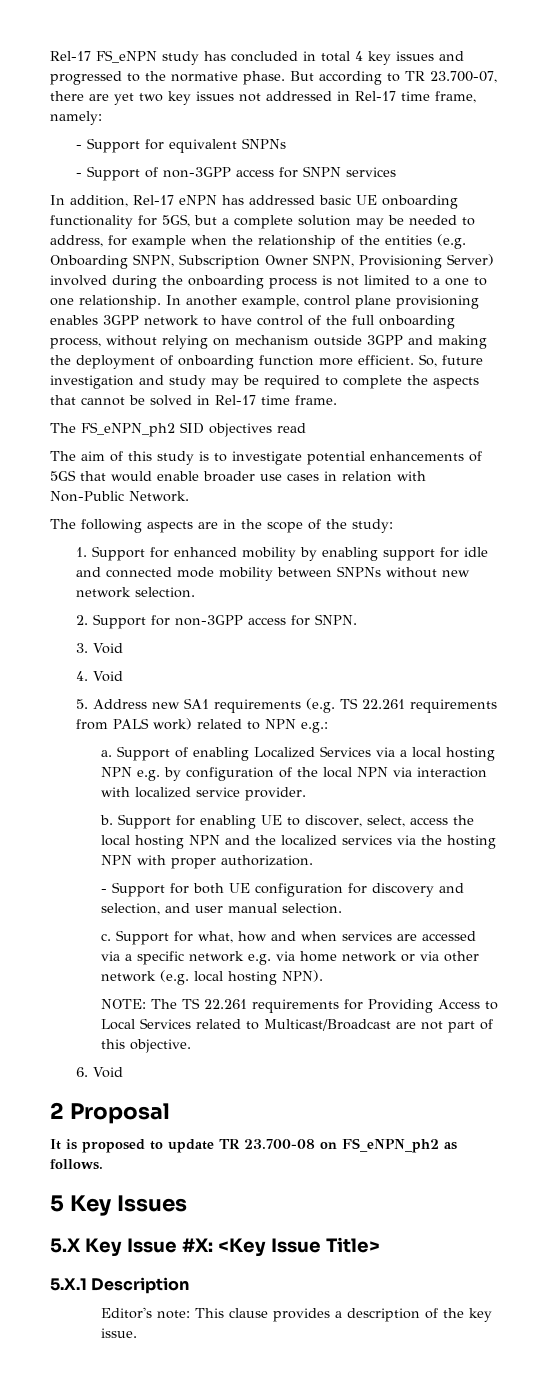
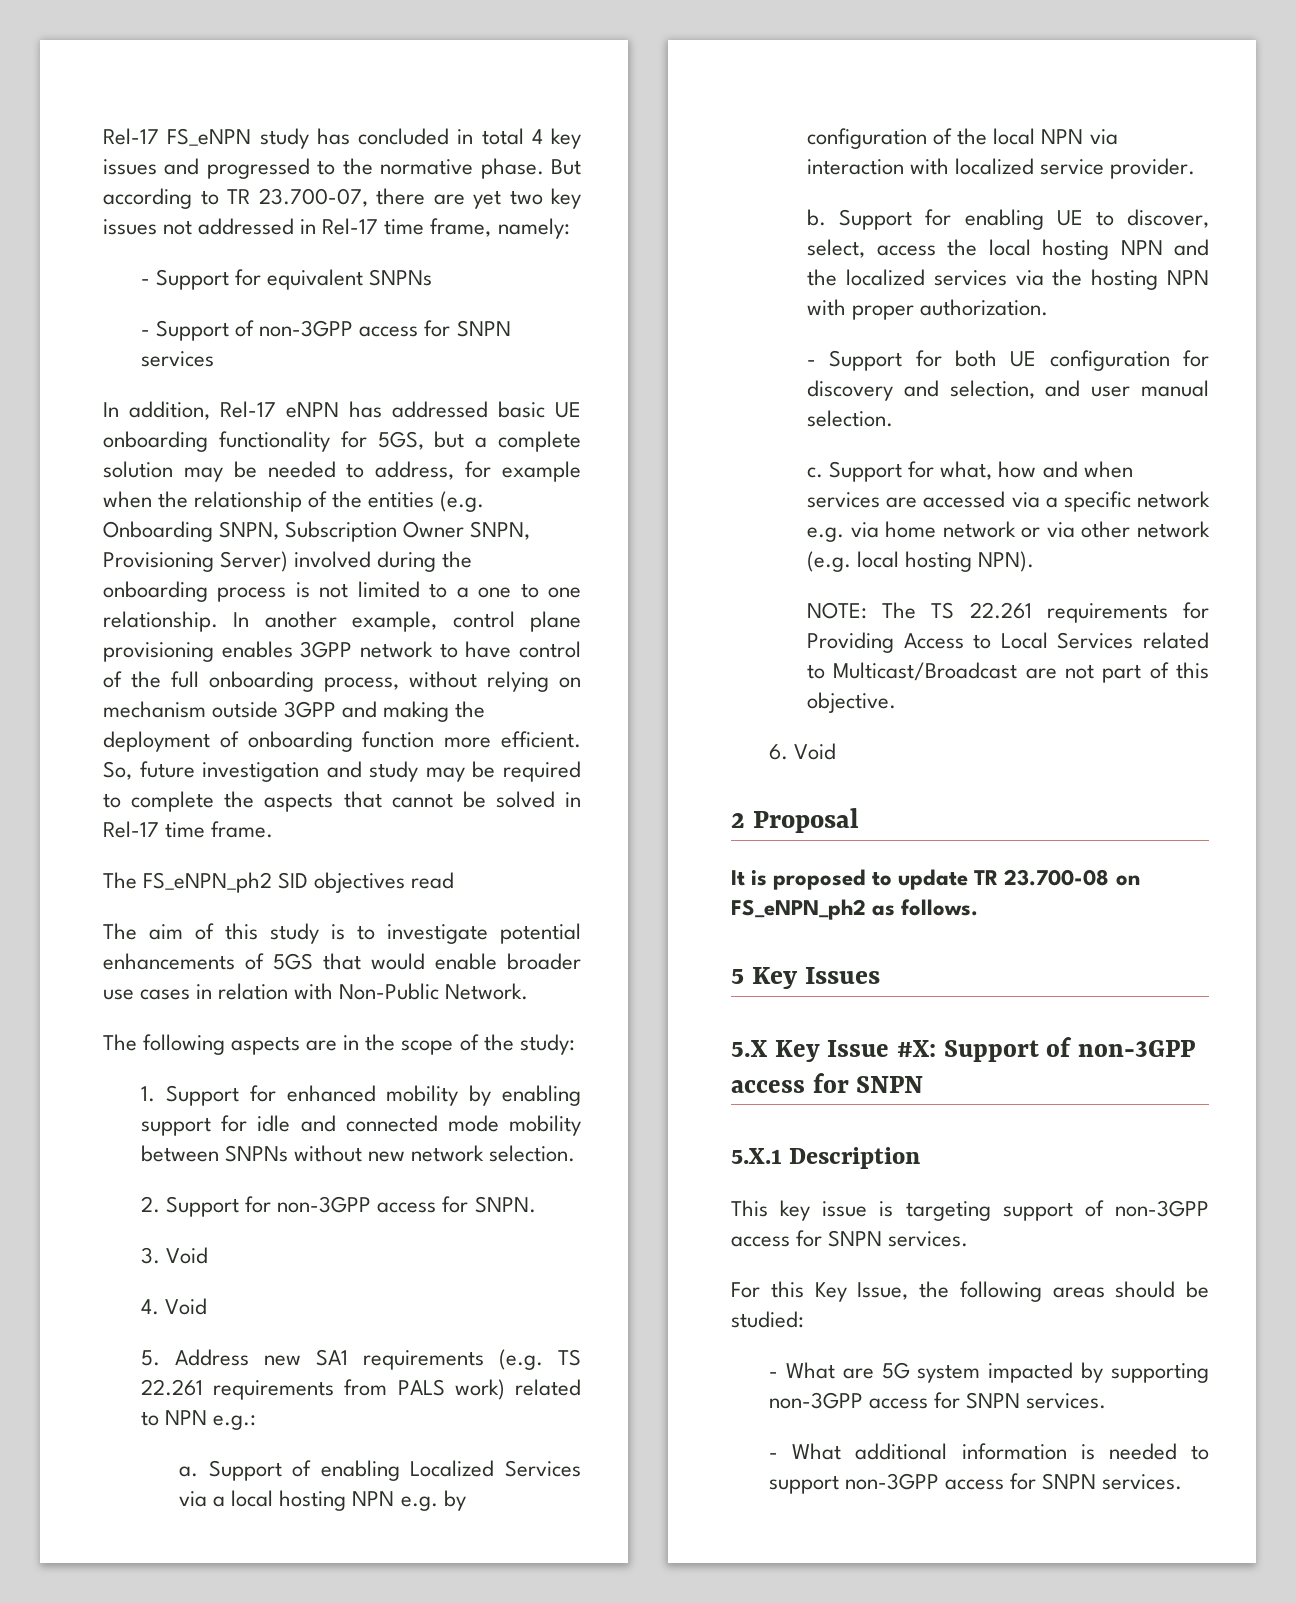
[217,1237,380,1257] [50,1277,190,1294] [101,1307,493,1322] [101,1328,138,1338] <Key Issue Title> // 5.X.1 Description // Editor's note: This clause provides a description of the key issue. -> [943,1037,1196,1062] [731,1073,924,1093] [731,1147,921,1169] [731,1200,1209,1221] [731,1230,969,1247] [731,1281,1209,1302] [731,1311,804,1328] [769,1362,1209,1383] [769,1392,1107,1409] [769,1443,1209,1460] [769,1473,1183,1494] Support of non-3GPP access for SNPN // 5.X.1 Description // This key issue is targeting support of non-3GPP access for SNPN services. // For this Key Issue, the following areas should be studied: // - What are 5G system impacted by supporting non-3GPP access for SNPN services. // - What additional information is needed to support non-3GPP access for SNPN services.

